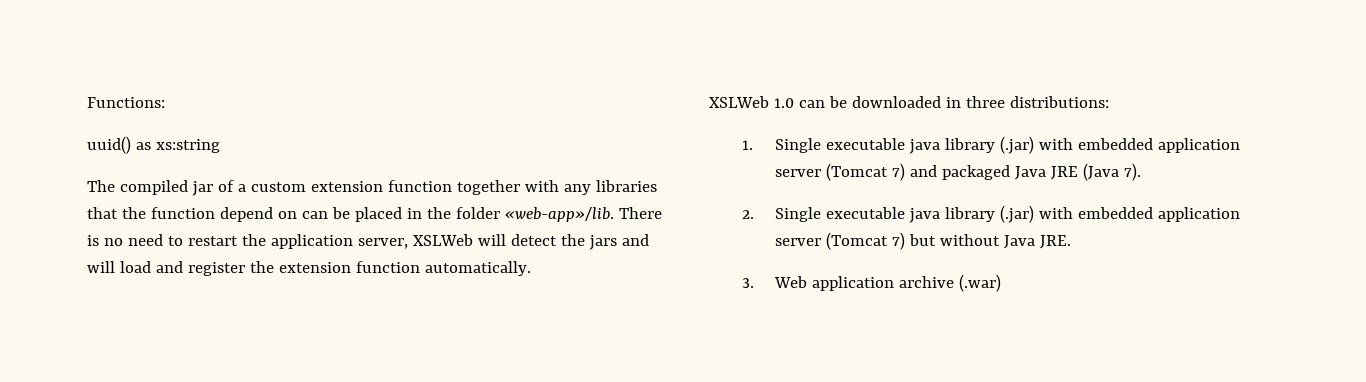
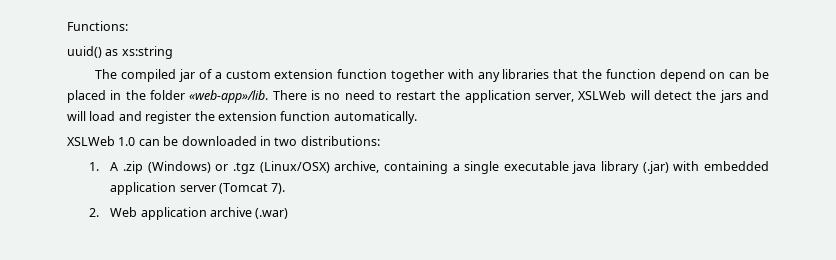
[965,96,1005,108] three -> [274,137,298,146] two
[775,136,1241,154] [775,163,1142,181] [742,205,1241,223] [775,232,1072,250] [742,278,755,288] Single executable java library (.jar) with embedded application server (Tomcat 7) and packaged Java JRE (Java 7). // 2. Single executable java library (.jar) with embedded application server (Tomcat 7) but without Java JRE. // 3. -> [110,161,769,174] [110,182,286,195] [88,208,99,217] A .zip (Windows) or .tgz (Linux/OSX) archive, containing a single executable java library (.jar) with embedded application server (Tomcat 7). // 2.

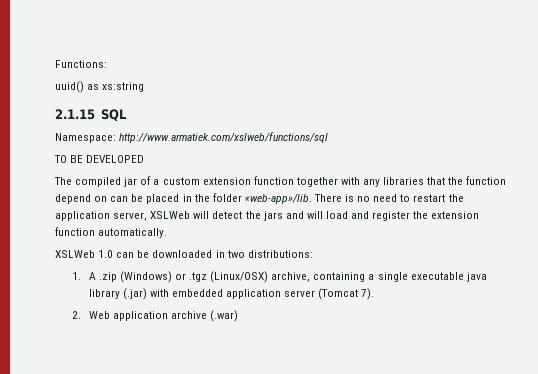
(173, 52) none -> [55,109,127,121] [55,132,329,143] [54,155,145,163] // 2.1.15 SQL // Namespace: http://www.armatiek.com/xslweb/functions/sql // TO BE DEVELOPED

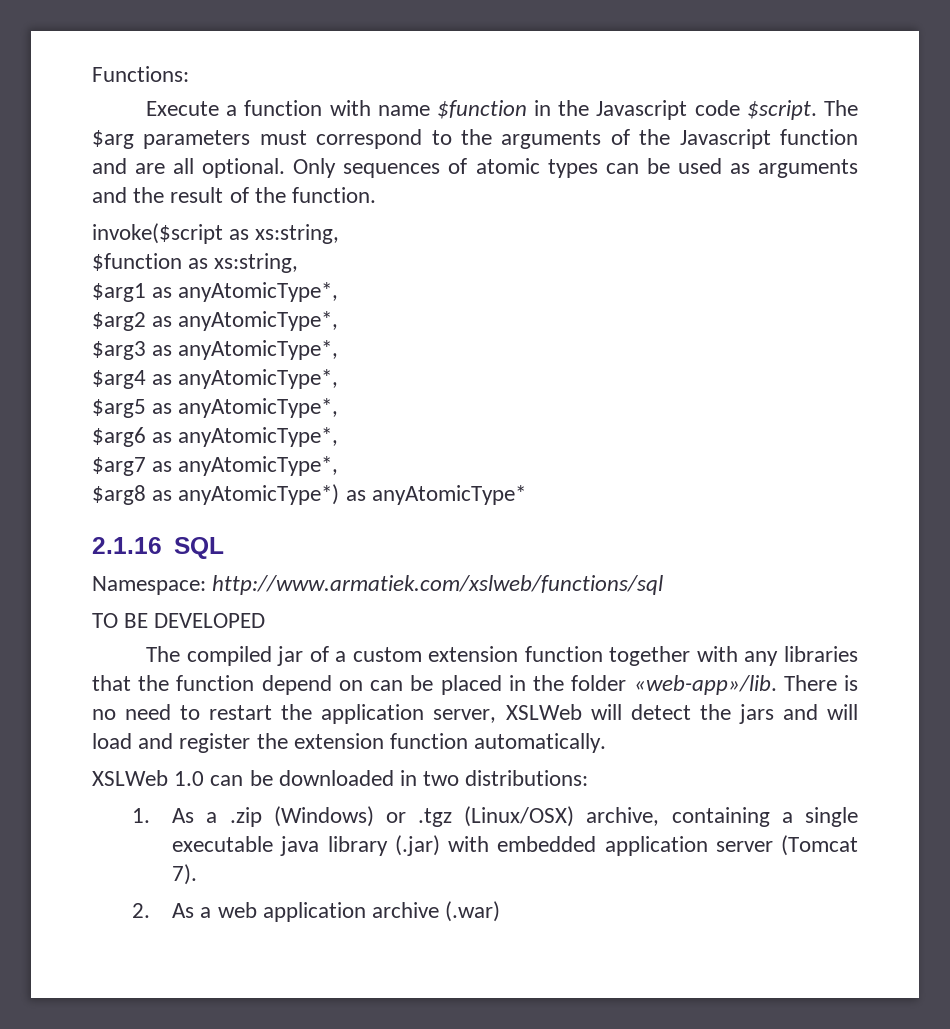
[55,81,145,93] [55,109,95,120] uuid() as xs:string // 2.1.15 -> [146,100,858,120] [92,129,858,149] [92,158,859,178] [92,187,377,203] [92,223,340,244] [92,253,299,273] [92,282,339,302] [92,311,339,331] [92,340,339,360] [92,369,339,389] [92,398,339,418] [92,427,339,447] [92,456,339,476] [92,484,526,505] [92,537,162,554] Execute a function with name $function in the Javascript code $script. The $arg parameters must correspond to the arguments of the Javascript function and are all optional. Only sequences of atomic types can be used as arguments and the result of the function. // invoke($script as xs:string, // $function as xs:string, // $arg1 as anyAtomicType*, // $arg2 as anyAtomicType*, // $arg3 as anyAtomicType*, // $arg4 as anyAtomicType*, // $arg5 as anyAtomicType*, // $arg6 as anyAtomicType*, // $arg7 as anyAtomicType*, // $arg8 as anyAtomicType*) as anyAtomicType* // 2.1.16
[88,272,96,280] A -> [172,808,218,823] As a
[88,311,110,319] Web -> [172,902,257,918] As a web

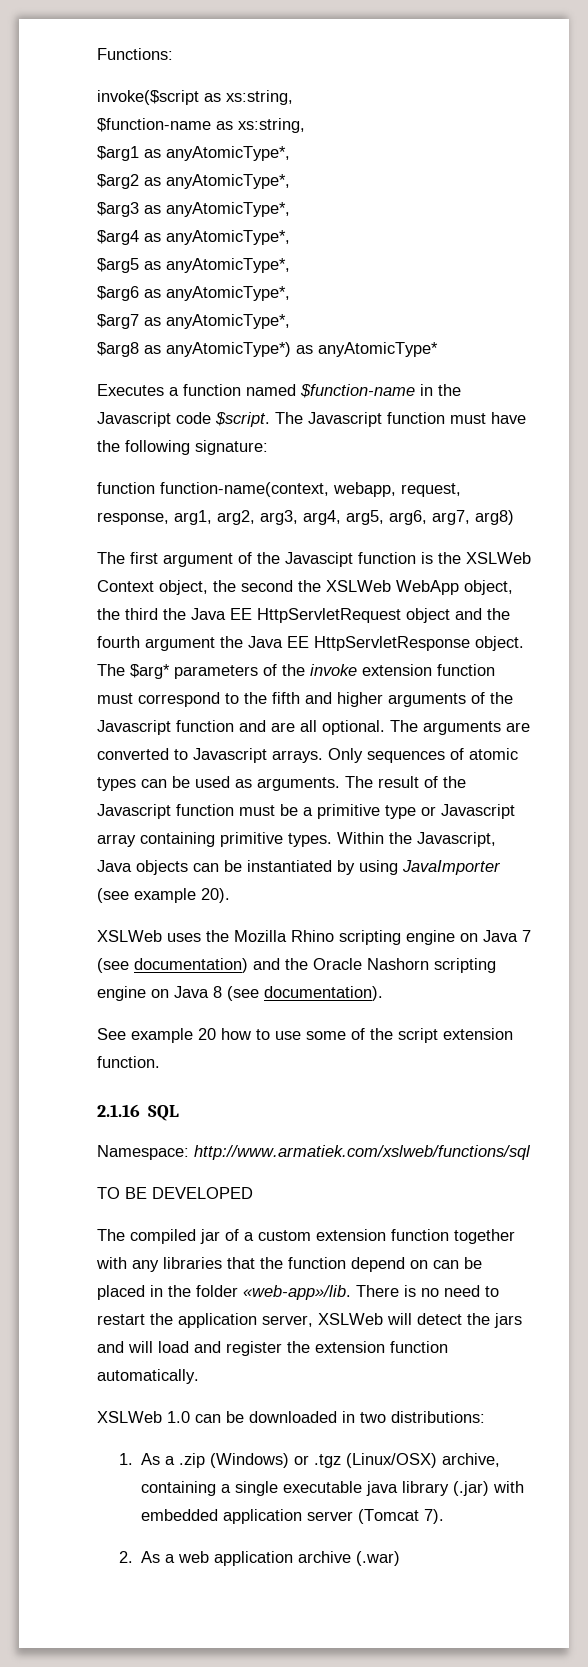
[146,100,858,120] [92,129,858,149] [92,158,859,178] [92,187,377,203] // Execute a function with name $function in the Javascript code $script. The $arg parameters must correspond to the arguments of the Javascript function and are all optional. Only sequences of atomic types can be used as arguments and the result of the function. -> (173, 54) none
[92,253,182,271] $function -> [97,118,211,132] $function-name
(526, 495) none -> [97,384,461,398] [97,412,526,427] [97,440,268,455] [97,482,461,497] [97,510,514,525] [97,552,531,567] [97,580,513,595] [97,608,510,623] [97,636,524,651] [97,664,495,679] [97,692,513,707] [97,720,530,735] [97,748,518,763] [97,776,466,791] [97,804,515,819] [97,832,496,847] [97,860,501,875] [97,888,230,903] [97,930,531,945] [97,958,496,973] [97,986,383,1001] [97,1028,513,1043] [97,1056,160,1068] // Executes a function named $function-name in the Javascript code $script. The Javascript function must have the following signature: // function function-name(context, webapp, request, response, arg1, arg2, arg3, arg4, arg5, arg6, arg7, arg8) // The first argument of the Javascipt function is the XSLWeb Context object, the second the XSLWeb WebApp object, the third the Java EE HttpServletRequest object and the fourth argument the Java EE HttpServletResponse object. The $arg* parameters of the invoke extension function must correspond to the fifth and higher arguments of the Javascript function and are all optional. The arguments are converted to Javascript arrays. Only sequences of atomic types can be used as arguments. The result of the Javascript function must be a primitive type or Javascript array containing primitive types. Within the Javascript, Java objects can be instantiated by using JavaImporter (see example 20). // XSLWeb uses the Mozilla Rhino scripting engine on Java 7 (see documentation) and the Oracle Nashorn scripting engine on Java 8 (see documentation). // See example 20 how to use some of the script extension function.

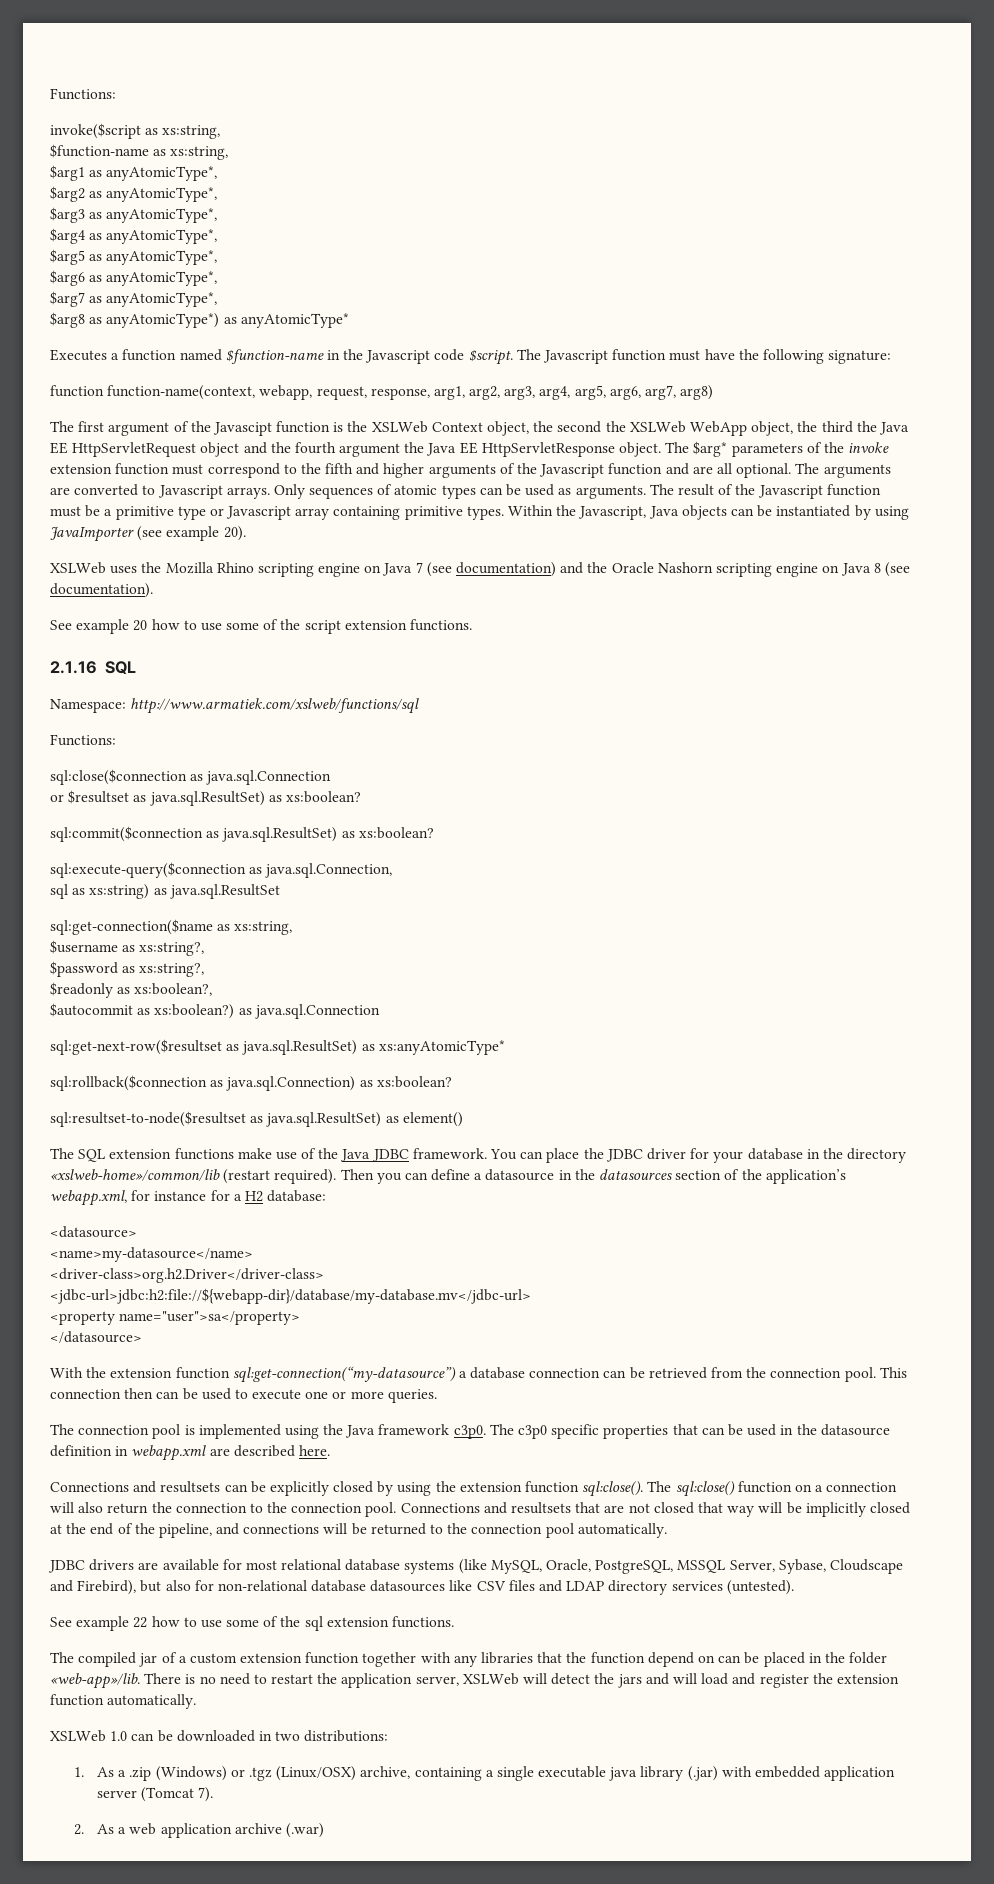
[97,1056,160,1068] function. -> [410,619,473,631] functions.
[97,1187,253,1199] TO BE DEVELOPED -> [50,734,116,746] [50,769,332,785] [50,790,361,806] [50,826,434,842] [50,862,393,878] [50,884,280,899] [50,919,293,935] [50,940,205,956] [50,961,205,977] [50,982,213,998] [50,1003,380,1019] [50,1039,505,1055] [50,1075,452,1091] [50,1111,463,1127] [50,1148,907,1163] [50,1169,846,1184] [50,1190,327,1206] [50,1226,137,1238] [50,1247,253,1262] [50,1268,324,1283] [50,1288,531,1304] [50,1311,301,1325] [50,1331,142,1343] [50,1366,907,1383] [50,1388,437,1403] [50,1424,890,1439] [50,1445,330,1461] [50,1481,898,1497] [50,1502,910,1517] [50,1523,667,1538] [48,1559,903,1574] [50,1580,794,1595] [50,1616,455,1631] Functions: // sql:close($connection as java.sql.Connection // or $resultset as java.sql.ResultSet) as xs:boolean? // sql:commit($connection as java.sql.ResultSet) as xs:boolean? // sql:execute-query($connection as java.sql.Connection, // sql as xs:string) as java.sql.ResultSet // sql:get-connection($name as xs:string, // $username as xs:string?, // $password as xs:string?, // $readonly as xs:boolean?, // $autocommit as xs:boolean?) as java.sql.Connection // sql:get-next-row($resultset as java.sql.ResultSet) as xs:anyAtomicType* // sql:rollback($connection as java.sql.Connection) as xs:boolean? // sql:resultset-to-node($resultset as java.sql.ResultSet) as element() // The SQL extension functions make use of the Java JDBC framework. You can place the JDBC driver for your database in the directory «xslweb-home»/common/lib (restart required). Then you can define a datasource in the datasources section of the application’s webapp.xml, for instance for a H2 database: // <datasource> // <name>my-datasource</name> // <driver-class>org.h2.Driver</driver-class> // <jdbc-url>jdbc:h2:file://${webapp-dir}/database/my-database.mv</jdbc-url> // <property name="user">sa</property> // </datasource> // With the extension function sql:get-connection(“my-datasource”) a database connection can be retrieved from the connection pool. This connection then can be used to execute one or more queries. // The connection pool is implemented using the Java framework c3p0. The c3p0 specific properties that can be used in the datasource definition in webapp.xml are described here. // Connections and resultsets can be explicitly closed by using the extension function sql:close(). The sql:close() function on a connection will also return the connection to the connection pool. Connections and resultsets that are not closed that way will be implicitly closed at the end of the pipeline, and connections will be returned to the connection pool automatically. // JDBC drivers are available for most relational database systems (like MySQL, Oracle, PostgreSQL, MSSQL Server, Sybase, Cloudscape and Firebird), but also for non-relational database datasources like CSV files and LDAP directory services (untested). // See example 22 how to use some of the sql extension functions.

